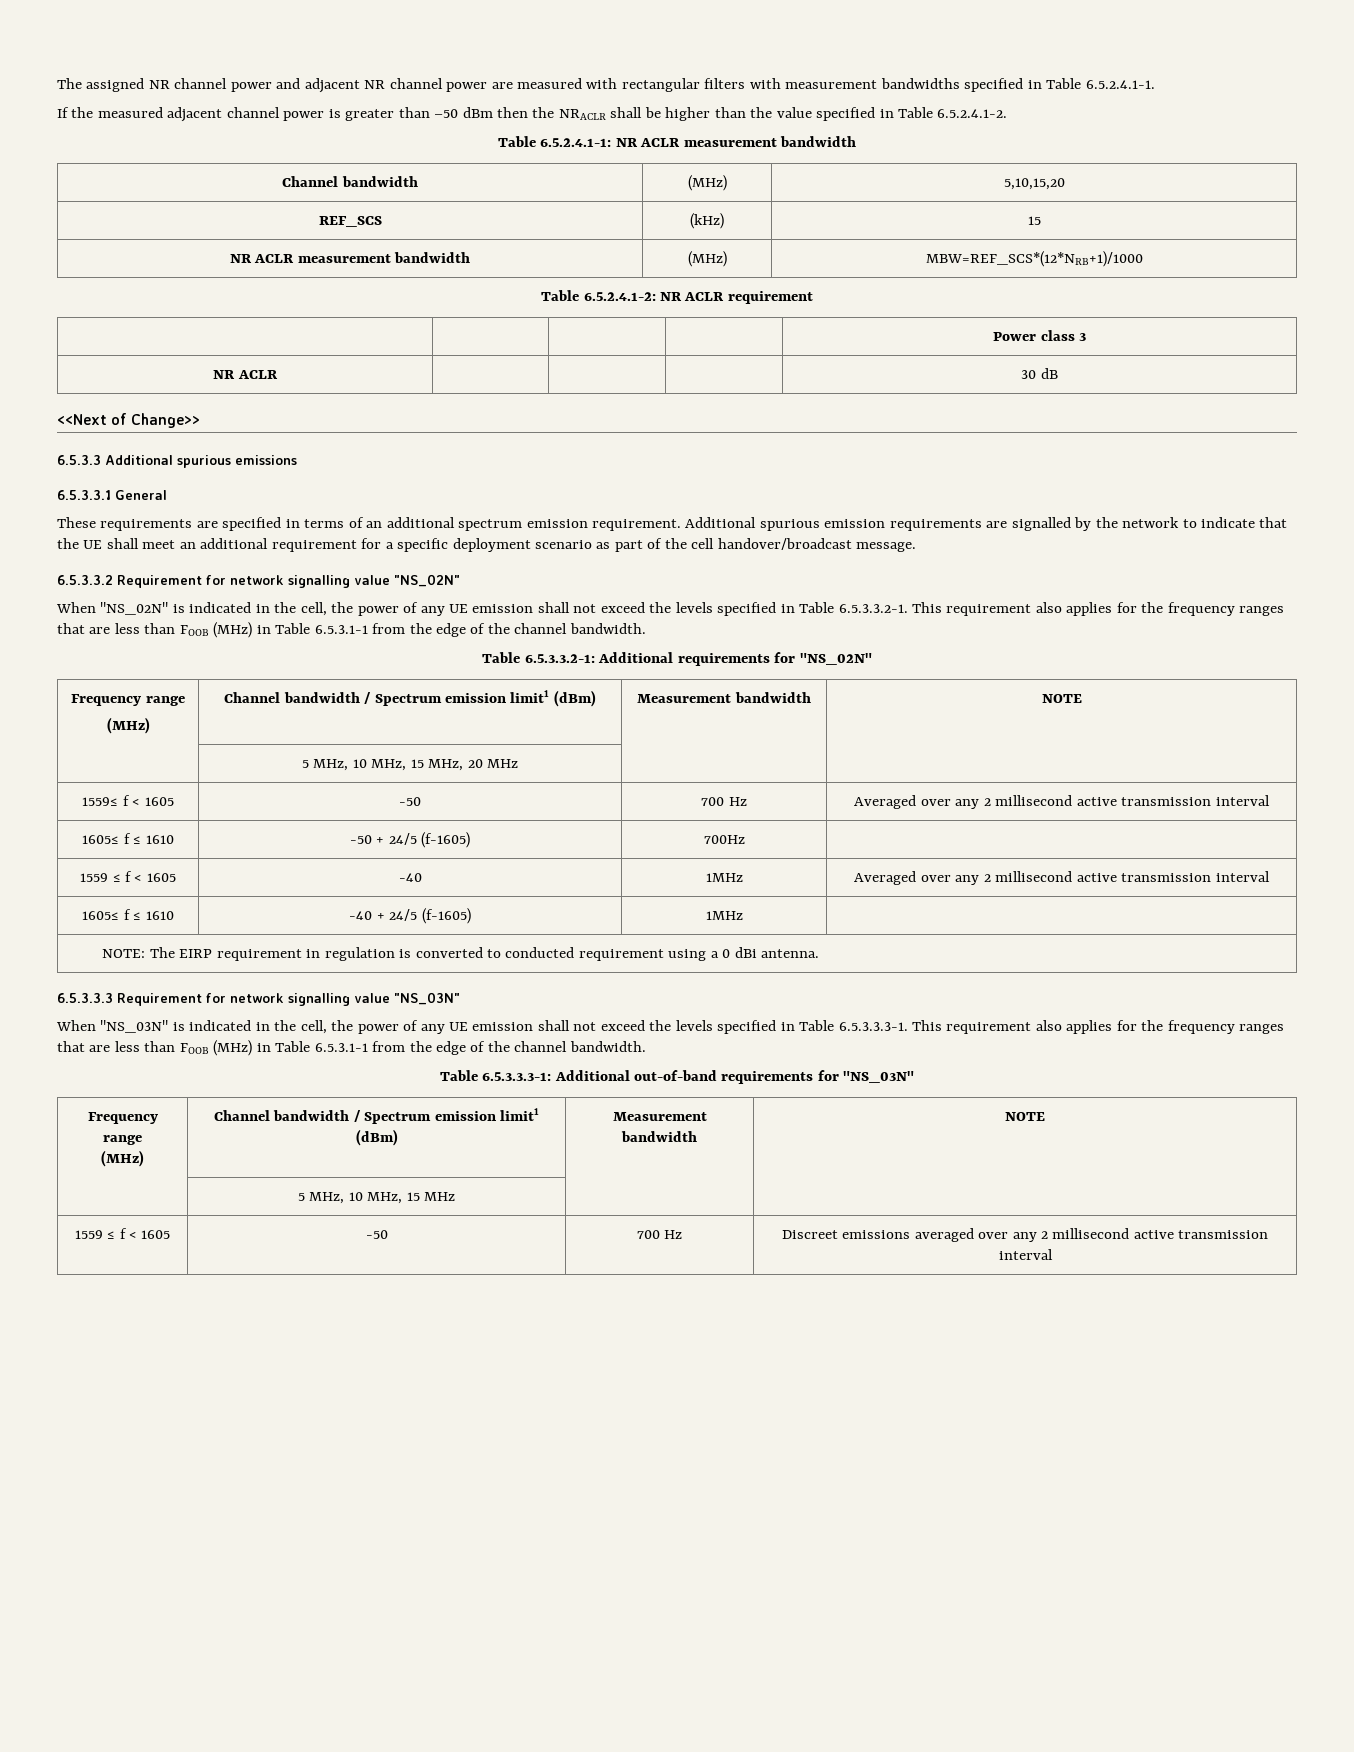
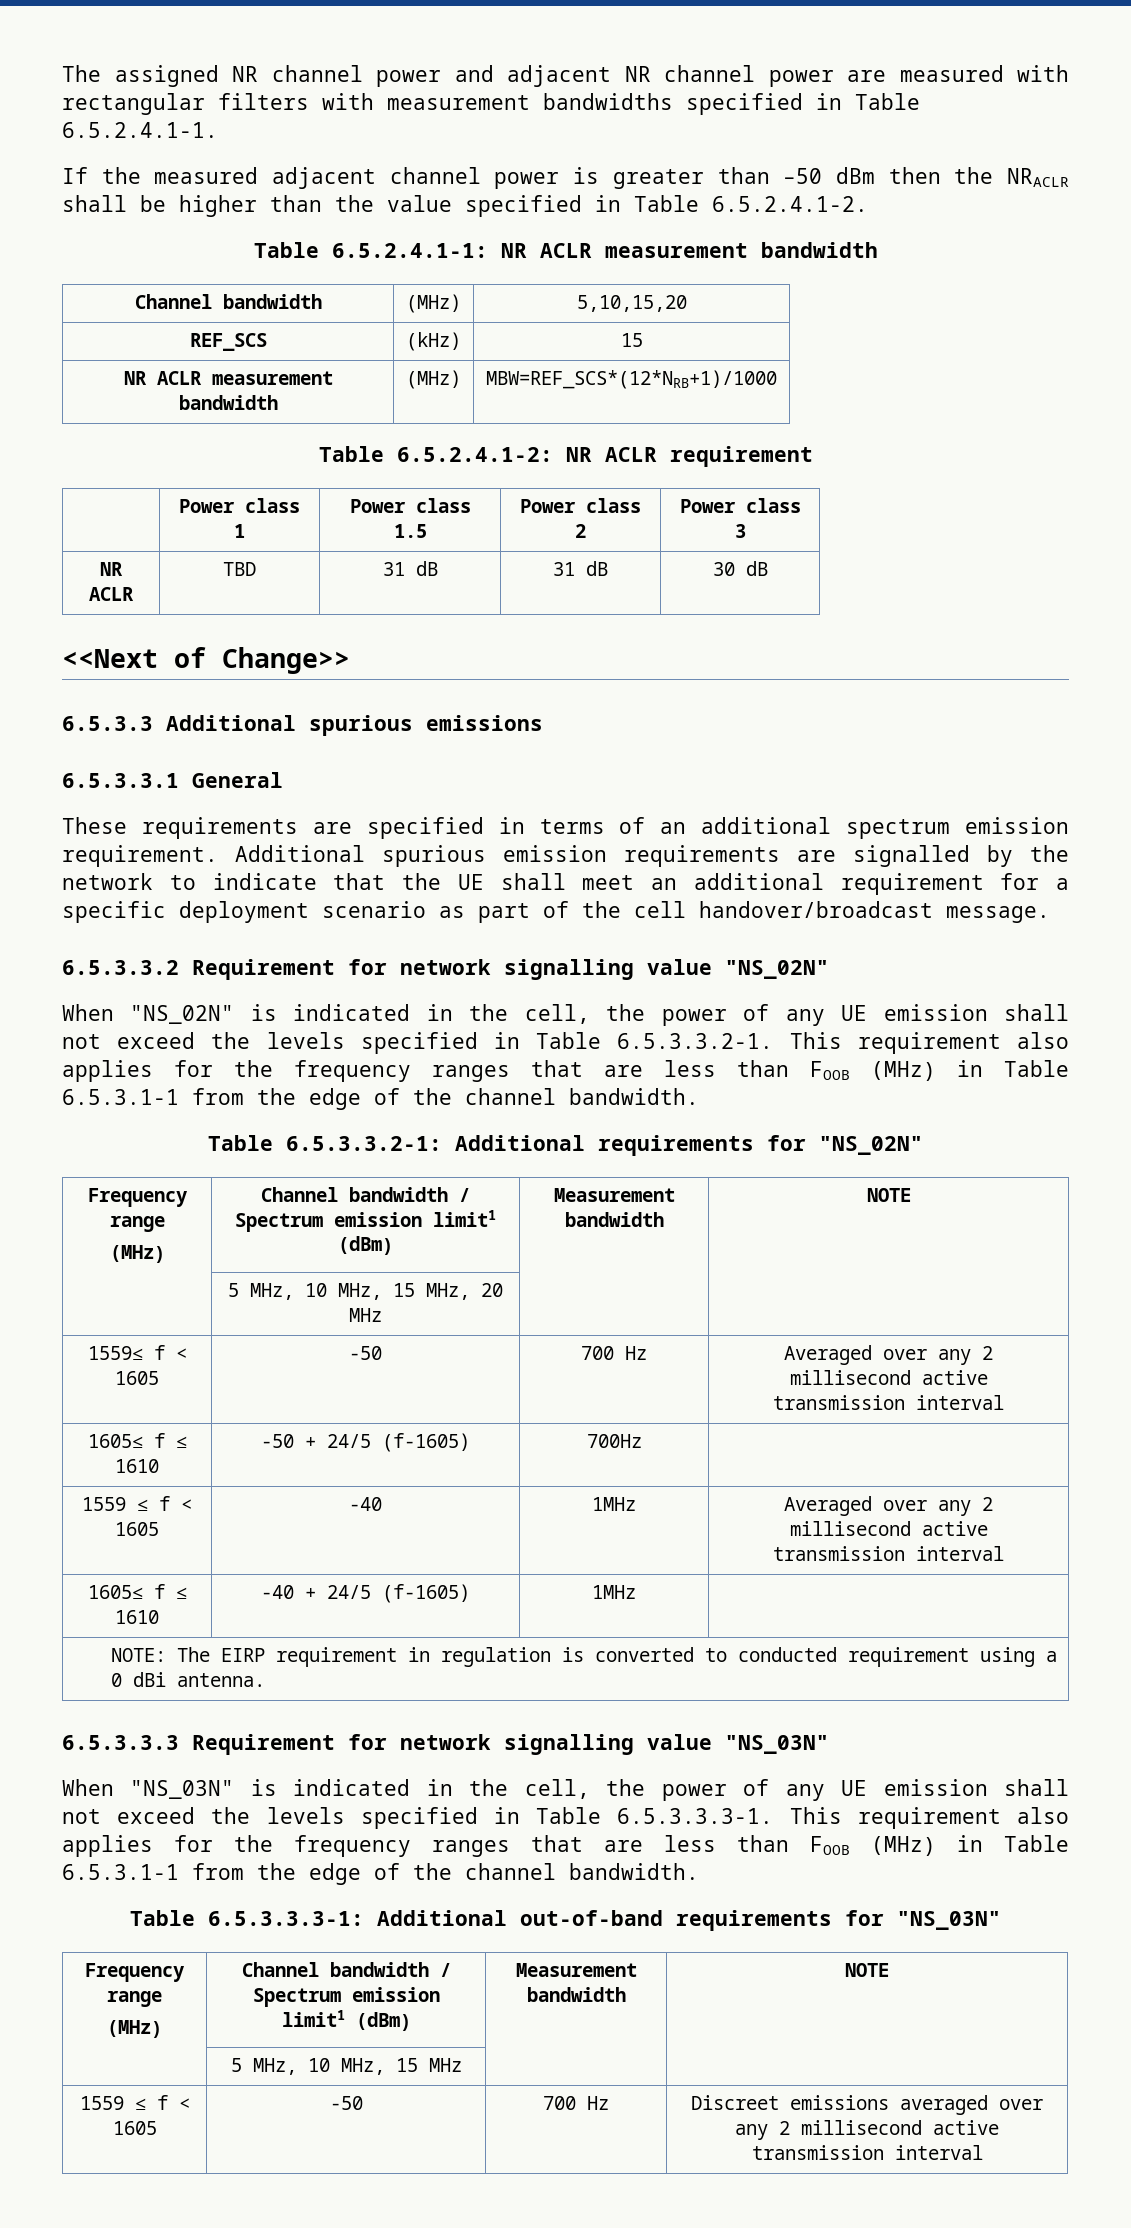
(813, 297) | | -> [179,498,300,513] [234,524,245,538] [349,498,471,513] [393,524,427,538] [520,498,641,513] [575,524,586,538] Power class 1 | Power class 1.5 | Power class 2
(278, 374) | | -> [223,562,256,576] [382,561,438,576] [553,561,608,576] TBD | 31 dB | 31 dB

